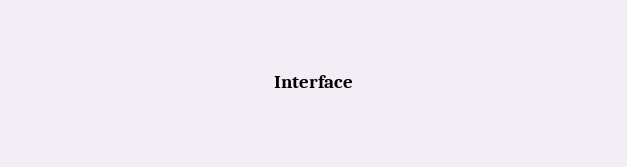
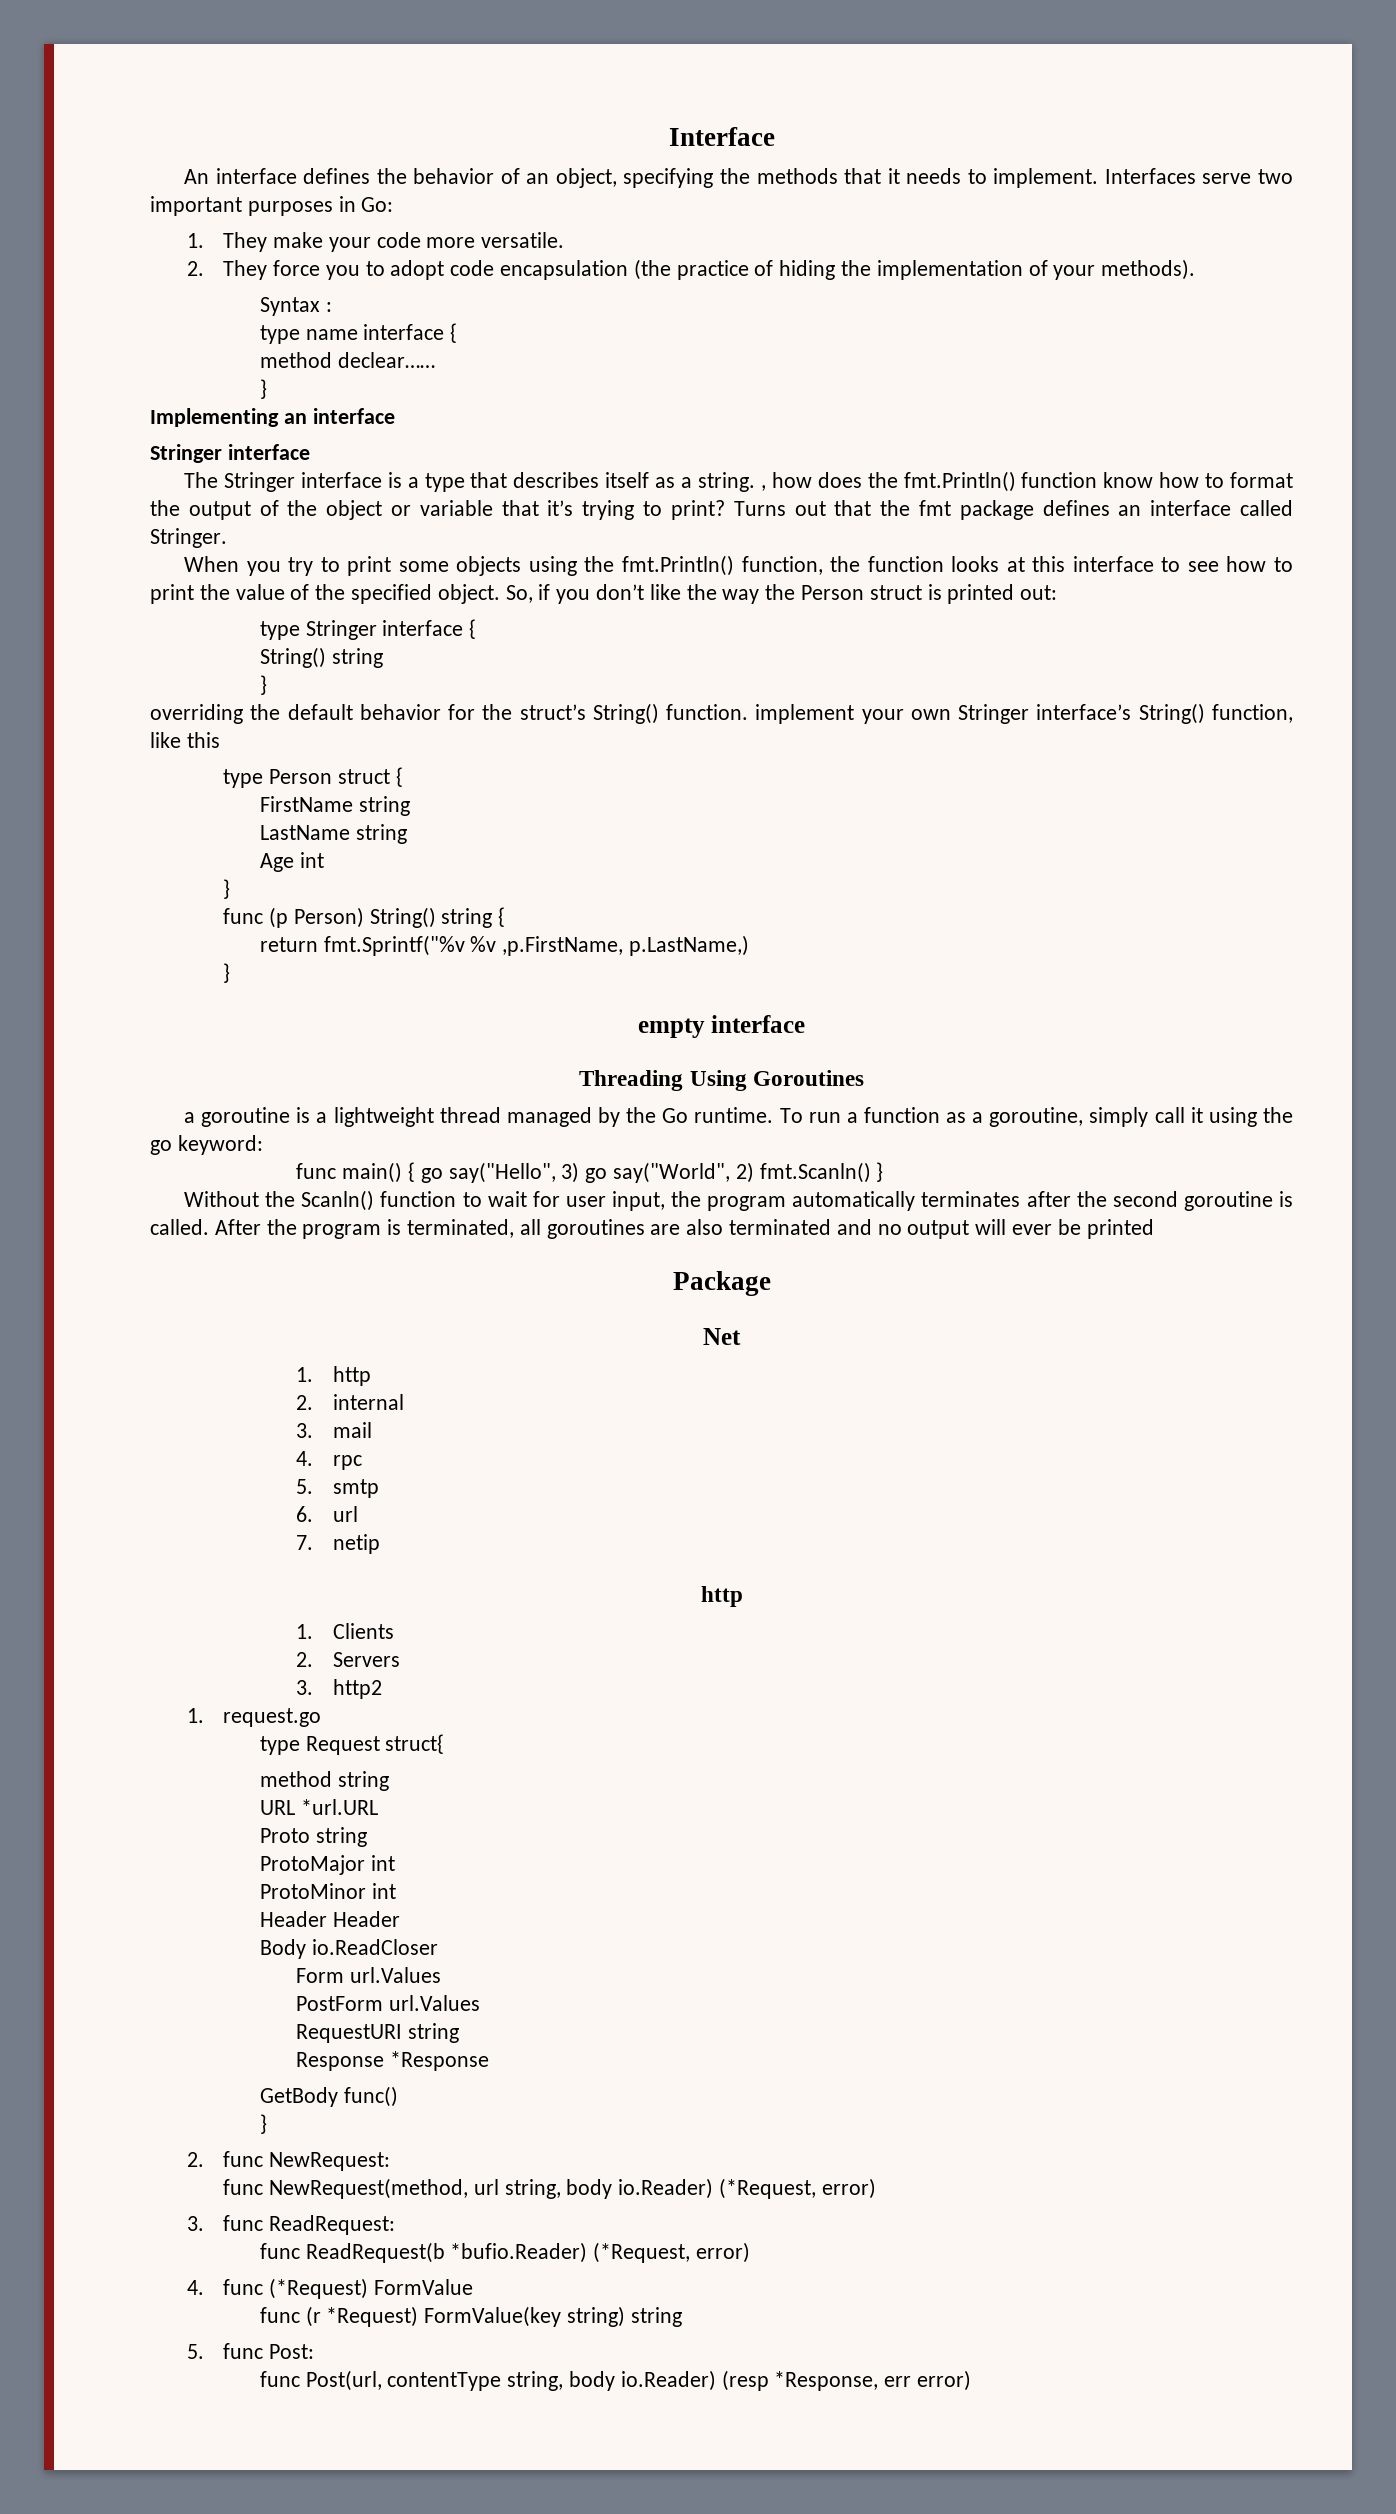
(353, 81) none -> [184,168,1294,188] [150,196,394,216] [186,232,565,252] [186,259,1196,280] [259,297,332,316] [259,323,458,344] [259,352,435,368] [259,379,267,399] [150,408,395,427] [150,444,310,463] [184,471,1293,492] [150,500,1294,520] [150,528,227,548] [184,555,1294,576] [150,584,1058,604] [259,619,477,640] [259,647,383,668] [259,675,267,695] [150,703,1293,724] [150,732,220,748] [223,767,403,788] [259,796,410,816] [259,824,407,844] [259,852,324,872] [223,879,231,899] [223,907,506,928] [259,935,749,956] [223,963,231,983] [637,1015,806,1038] [579,1070,864,1091] [184,1107,1293,1127] [150,1135,263,1155] [296,1162,884,1183] [184,1190,1293,1211] [150,1219,1154,1239] [672,1271,771,1296] [703,1328,741,1345] [296,1366,371,1386] [296,1394,404,1410] [296,1422,372,1438] [296,1451,362,1470] [296,1479,379,1498] [296,1506,358,1522] [296,1534,380,1554] [700,1586,743,1607] [296,1623,394,1639] [296,1652,400,1667] [296,1679,382,1699] [186,1708,322,1727] [259,1734,445,1755] [259,1771,389,1791] [259,1799,378,1815] [259,1827,367,1847] [259,1855,395,1875] [259,1883,396,1899] [259,1911,400,1927] [259,1939,438,1959] [296,1967,442,1983] [296,1995,481,2011] [296,2023,460,2043] [296,2051,490,2071] [259,2086,398,2107] [259,2114,267,2134] [186,2151,390,2171] [223,2178,876,2199] [186,2215,395,2235] [259,2242,750,2263] [186,2278,473,2299] [259,2306,682,2327] [186,2343,314,2359] [259,2370,972,2391] // An interface defines the behavior of an object, specifying the methods that it needs to implement. Interfaces serve two important purposes in Go: // 1. They make your code more versatile. // 2. They force you to adopt code encapsulation (the practice of hiding the implementation of your methods). // Syntax : // type name interface { // method declear…… // } // Implementing an interface // Stringer interface // The Stringer interface is a type that describes itself as a string. , how does the fmt.Println() function know how to format the output of the object or variable that it’s trying to print? Turns out that the fmt package defines an interface called Stringer. // When you try to print some objects using the fmt.Println() function, the function looks at this interface to see how to print the value of the specified object. So, if you don’t like the way the Person struct is printed out: // type Stringer interface { // String() string // } // overriding the default behavior for the struct’s String() function. implement your own Stringer interface’s String() function, like this // type Person struct { // FirstName string // LastName string // Age int // } // func (p Person) String() string { // return fmt.Sprintf("%v %v ,p.FirstName, p.LastName,) // } // empty interface // Threading Using Goroutines // a goroutine is a lightweight thread managed by the Go runtime. To run a function as a goroutine, simply call it using the go keyword: // func main() { go say("Hello", 3) go say("World", 2) fmt.Scanln() } // Without the Scanln() function to wait for user input, the program automatically terminates after the second goroutine is called. After the program is terminated, all goroutines are also terminated and no output will ever be printed // Package // Net // 1. http // 2. internal // 3. mail // 4. rpc // 5. smtp // 6. url // 7. netip // http // 1. Clients // 2. Servers // 3. http2 // 1. request.go // type Request struct{ // method string // URL *url.URL // Proto string // ProtoMajor int // ProtoMinor int // Header Header // Body io.ReadCloser // Form url.Values // PostForm url.Values // RequestURI string // Response *Response // GetBody func() // } // 2. func NewRequest: // func NewRequest(method, url string, body io.Reader) (*Request, error) // 3. func ReadRequest: // func ReadRequest(b *bufio.Reader) (*Request, error) // 4. func (*Request) FormValue // func (r *Request) FormValue(key string) string // 5. func Post: // func Post(url, contentType string, body io.Reader) (resp *Response, err error)

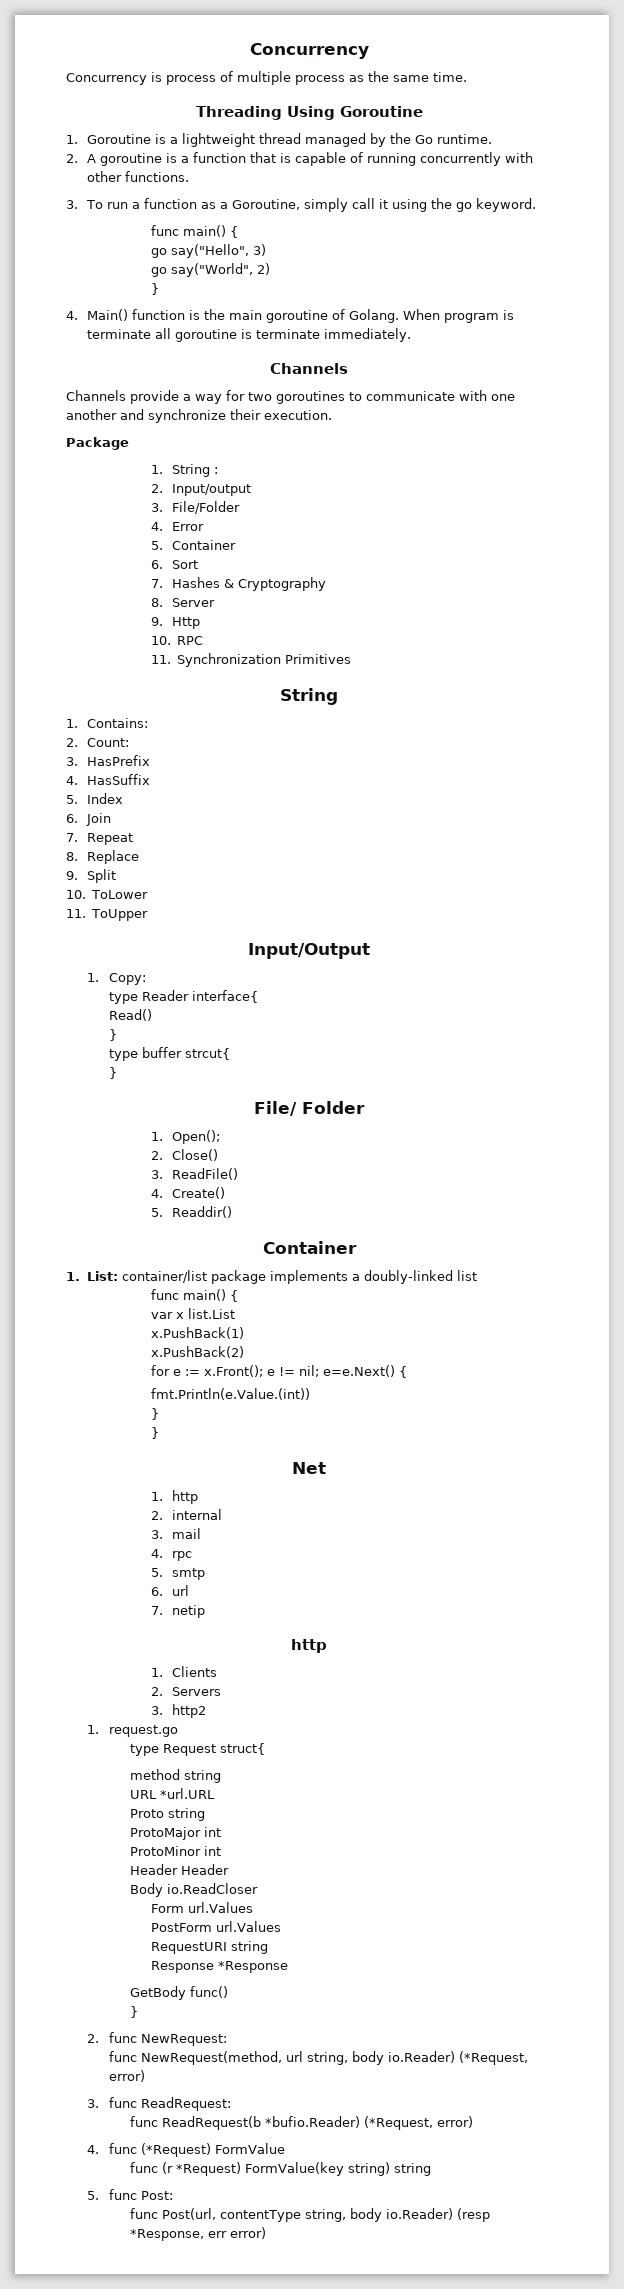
[668,127,775,146] [184,168,1294,188] [150,196,394,216] [186,232,565,252] [186,259,1196,280] [259,297,332,316] [259,323,458,344] [259,352,435,368] [259,379,267,399] [150,408,395,427] [150,444,310,463] [184,471,1293,492] [150,500,1294,520] [150,528,227,548] [184,555,1294,576] [150,584,1058,604] [259,619,477,640] [259,647,383,668] [259,675,267,695] [150,703,1293,724] [150,732,220,748] [223,767,403,788] [259,796,410,816] [259,824,407,844] [259,852,324,872] [223,879,231,899] [223,907,506,928] [259,935,749,956] [223,963,231,983] [637,1015,806,1038] Interface // An interface defines the behavior of an object, specifying the methods that it needs to implement. Interfaces serve two important purposes in Go: // 1. They make your code more versatile. // 2. They force you to adopt code encapsulation (the practice of hiding the implementation of your methods). // Syntax : // type name interface { // method declear…… // } // Implementing an interface // Stringer interface // The Stringer interface is a type that describes itself as a string. , how does the fmt.Println() function know how to format the output of the object or variable that it’s trying to print? Turns out that the fmt package defines an interface called Stringer. // When you try to print some objects using the fmt.Println() function, the function looks at this interface to see how to print the value of the specified object. So, if you don’t like the way the Person struct is printed out: // type Stringer interface { // String() string // } // overriding the default behavior for the struct’s String() function. implement your own Stringer interface’s String() function, like this // type Person struct { // FirstName string // LastName string // Age int // } // func (p Person) String() string { // return fmt.Sprintf("%v %v ,p.FirstName, p.LastName,) // } // empty interface -> [249,43,369,59] [66,71,467,85] Concurrency // Concurrency is process of multiple process as the same time.
[752,1070,864,1086] [184,1107,291,1127] Goroutines // a goroutine -> [339,106,423,117] [66,134,152,144] Goroutine // 1. Goroutine
(774, 1115) none -> [66,152,534,166] [87,171,190,182] [66,200,78,209] // 2. A goroutine is a function that is capable of running concurrently with other functions. // 3.
[989,1107,1084,1127] goroutine, -> [232,199,301,210] Goroutine,
[177,1135,263,1155] [296,1162,415,1183] keyword: // func main() { -> [476,198,537,212] [151,225,239,238] keyword. // func main() { //
(580, 1172) none -> (267, 250) //
[759,1162,884,1183] [184,1190,1293,1211] [150,1219,1154,1239] [672,1271,771,1296] fmt.Scanln() } // Without the Scanln() function to wait for user input, the program automatically terminates after the second goroutine is called. After the program is terminated, all goroutines are also terminated and no output will ever be printed // Package -> [151,283,160,295] [66,309,515,323] [87,328,412,342] [270,363,348,374] [66,390,515,404] [66,409,332,423] [66,437,129,450] [151,464,219,477] [151,484,252,496] [151,501,241,514] [151,522,205,531] [151,540,237,550] [151,560,199,569] [151,577,327,591] [151,598,216,607] [151,617,201,629] [151,636,204,645] [151,653,352,667] [280,688,338,705] [66,718,149,728] [66,738,130,747] [66,755,151,766] [66,774,151,785] [66,793,124,804] [66,813,112,826] [66,833,134,845] [66,850,140,864] [66,869,117,883] [66,890,149,899] [66,909,149,921] [248,943,370,959] [87,973,146,985] [108,990,258,1004] [108,1009,152,1021] [108,1029,117,1041] [108,1047,230,1061] [108,1067,117,1079] [254,1101,365,1116] [151,1130,221,1144] [151,1149,219,1161] [151,1168,239,1180] [151,1187,226,1199] [151,1206,233,1218] [262,1241,357,1254] [66,1270,478,1284] [151,1289,239,1302] [151,1308,236,1319] [151,1327,245,1339] [151,1346,245,1358] [151,1365,408,1378] [151,1388,311,1400] [151,1408,160,1420] [151,1427,160,1439] // } // 4. Main() function is the main goroutine of Golang. When program is terminate all goroutine is terminate immediately. // Channels // Channels provide a way for two goroutines to communicate with one another and synchronize their execution. // Package // 1. String : // 2. Input/output // 3. File/Folder // 4. Error // 5. Container // 6. Sort // 7. Hashes & Cryptography // 8. Server // 9. Http // 10. RPC // 11. Synchronization Primitives // String // 1. Contains: // 2. Count: // 3. HasPrefix // 4. HasSuffix // 5. Index // 6. Join // 7. Repeat // 8. Replace // 9. Split // 10. ToLower // 11. ToUpper // Input/Output // 1. Copy: // type Reader interface{ // Read() // } // type buffer strcut{ // } // File/ Folder // 1. Open(); // 2. Close() // 3. ReadFile() // 4. Create() // 5. Readdir() // Container // 1. List: container/list package implements a doubly-linked list // func main() { // var x list.List // x.PushBack(1) // x.PushBack(2) // for e := x.Front(); e != nil; e=e.Next() { // fmt.Println(e.Value.(int)) // } // }

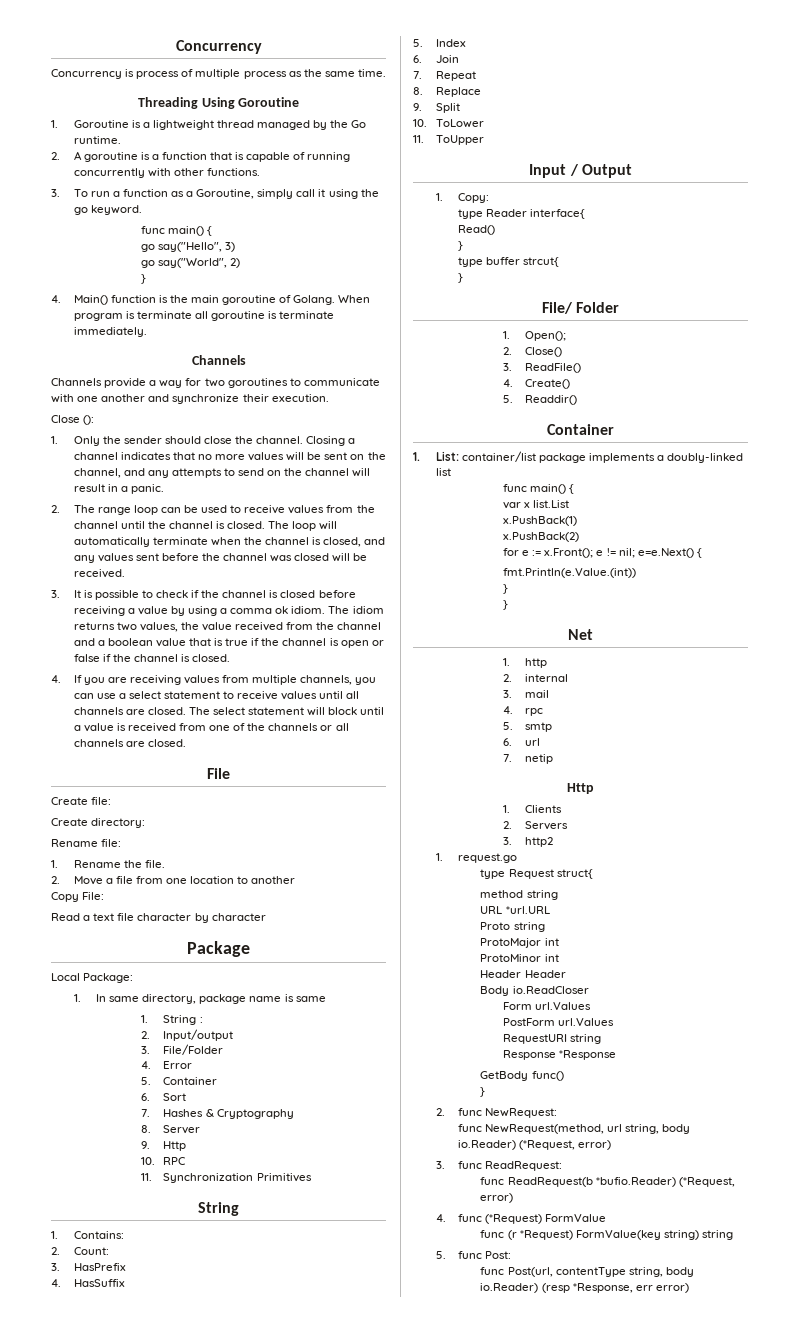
[66,437,129,450] Package -> [51,415,95,425] [51,436,356,446] [73,452,386,461] [73,468,371,478] [73,484,164,494] [51,505,375,515] [73,521,338,531] [73,537,386,547] [73,553,368,563] [73,569,125,578] [51,590,356,600] [73,606,384,616] [73,622,382,632] [73,638,384,648] [73,654,231,662] [51,675,377,685] [73,691,360,700] [73,707,385,716] [73,723,349,732] [73,739,186,747] [207,768,230,779] [51,797,112,805] [51,818,146,828] [51,839,122,847] [51,860,165,868] [51,876,296,885] [51,892,105,902] [51,913,266,923] [187,941,250,957] [51,973,134,983] [73,994,326,1004] Close (): // 1. Only the sender should close the channel. Closing a channel indicates that no more values will be sent on the channel, and any attempts to send on the channel will result in a panic. // 2. The range loop can be used to receive values from the channel until the channel is closed. The loop will automatically terminate when the channel is closed, and any values sent before the channel was closed will be received. // 3. It is possible to check if the channel is closed before receiving a value by using a comma ok idiom. The idiom returns two values, the value received from the channel and a boolean value that is true if the channel is open or false if the channel is closed. // 4. If you are receiving values from multiple channels, you can use a select statement to receive values until all channels are closed. The select statement will block until a value is received from one of the channels or all channels are closed. // File // Create file: // Create directory: // Rename file: // 1. Rename the file. // 2. Move a file from one location to another // Copy File: // Read a text file character by character // Package // Local Package: // 1. In same directory, package name is same
[248,943,370,959] Input/Output -> [529,164,632,178] Input / Output
[291,1639,327,1653] http -> [567,783,594,794] Http

